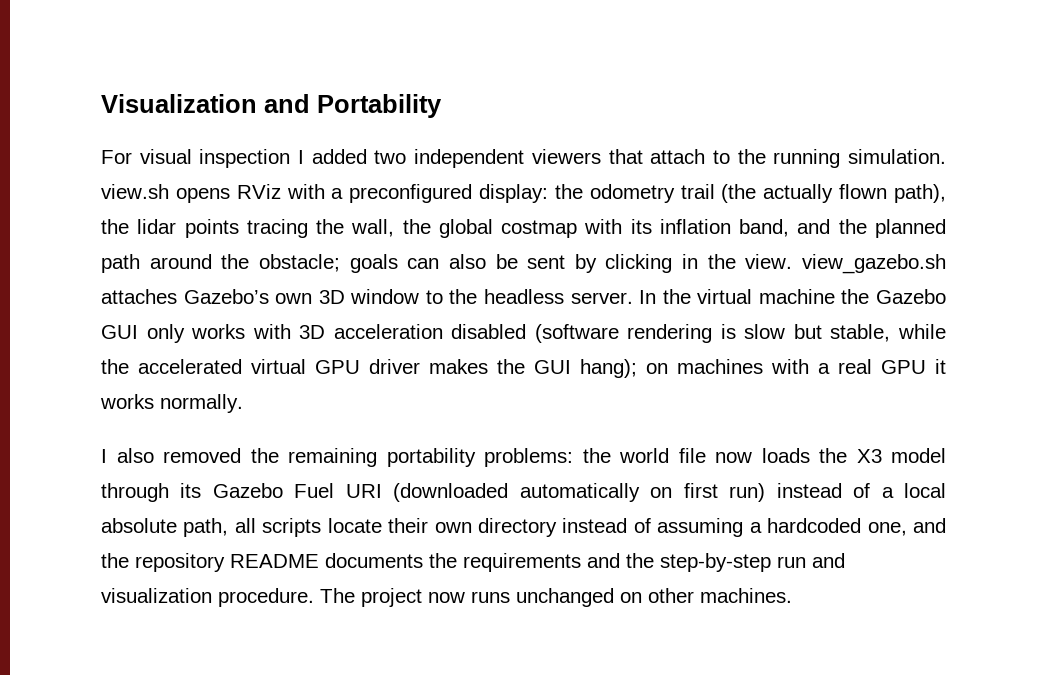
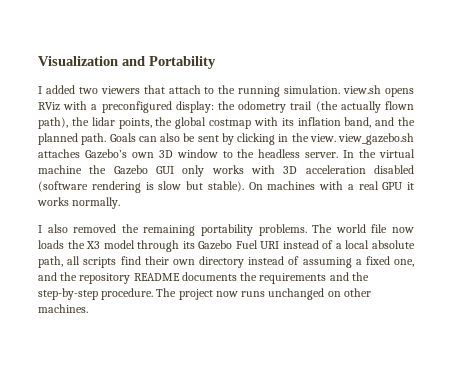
[101,149,291,168] For visual inspection -> (216, 62) none
[414,149,525,168] independent -> (98, 90) none
[184,219,395,238] points tracing the wall, -> [118,118,152,129] points,
[101,254,398,273] path around the obstacle; goals -> [81,133,136,145] path. Goals
[830,324,947,342] [101,359,668,378] stable, while the accelerated virtual GPU driver makes the GUI hang); on -> [207,181,263,192] stable). On
[484,448,611,467] problems: the -> [258,224,333,236] problems. The
[393,483,766,502] (downloaded automatically on first run) -> (280, 245) none
[327,518,382,533] locate -> [120,256,141,265] find
[767,518,862,533] hardcoded -> [365,256,390,265] fixed
[777,553,845,568] [101,588,212,603] run and visualization -> (98, 294) none

